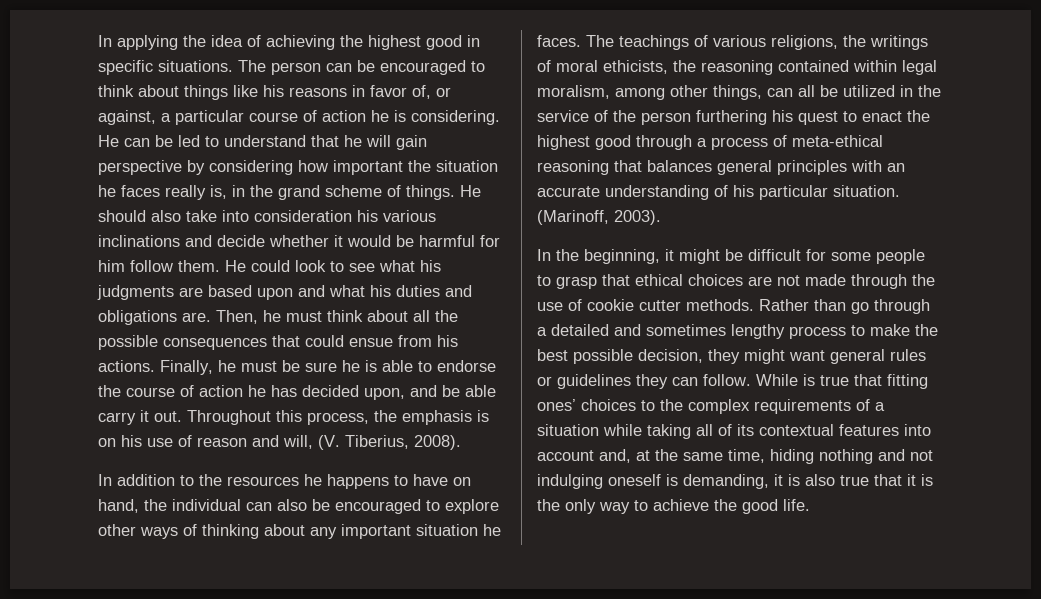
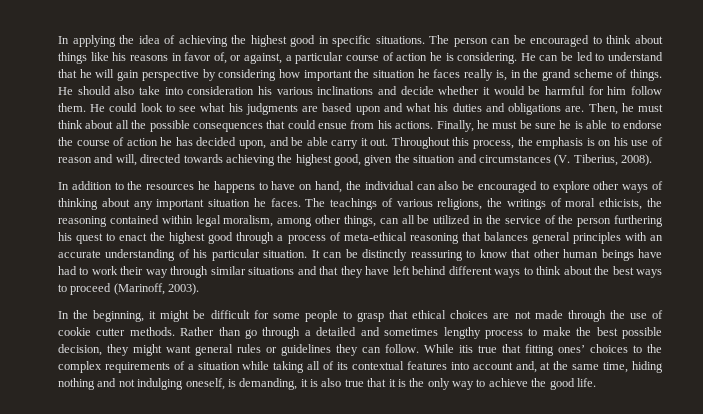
(313, 442) none -> [140,154,551,166] directed towards achieving the highest good, given the situation and circumstances
(900, 191) none -> [311,249,663,261] [58,266,663,278] [58,283,112,295] It can be distinctly reassuring to know that other human beings have had to work their way through similar situations and that they have left behind different ways to think about the best ways to proceed
[803,374,815,386] is -> [459,345,473,353] itis
[608,474,661,486] oneself -> [185,378,225,390] oneself,

